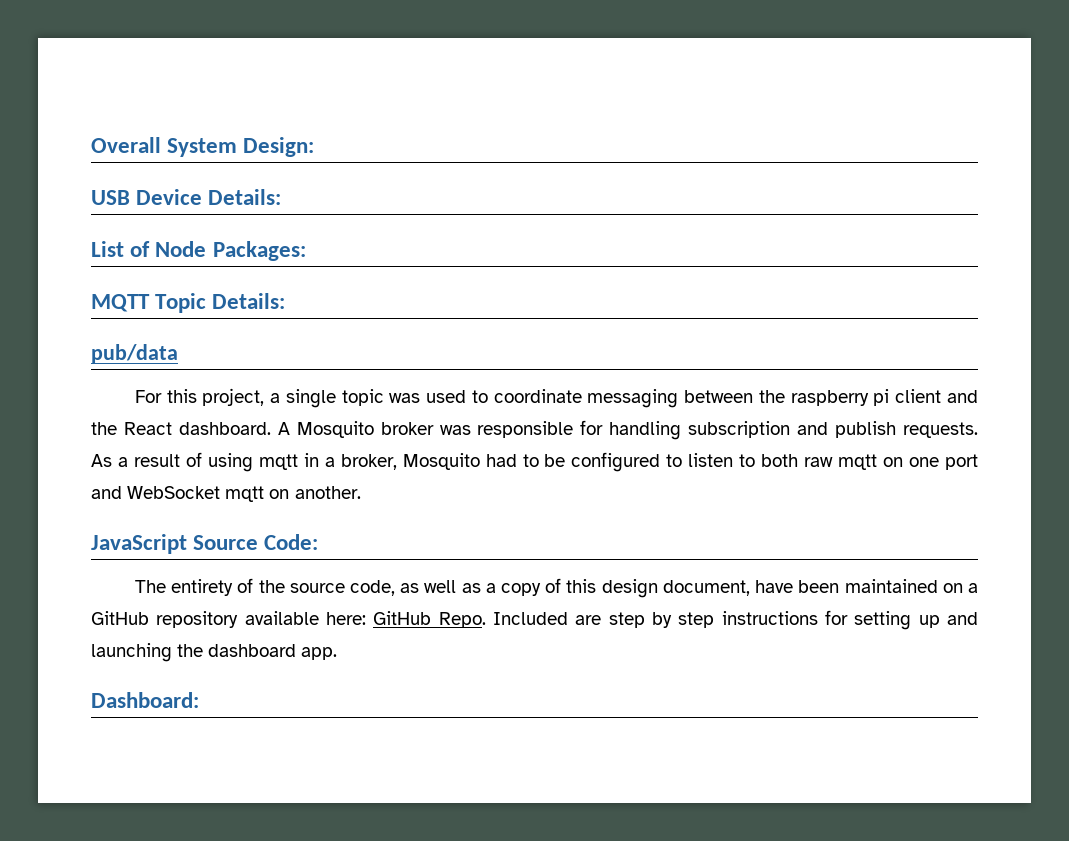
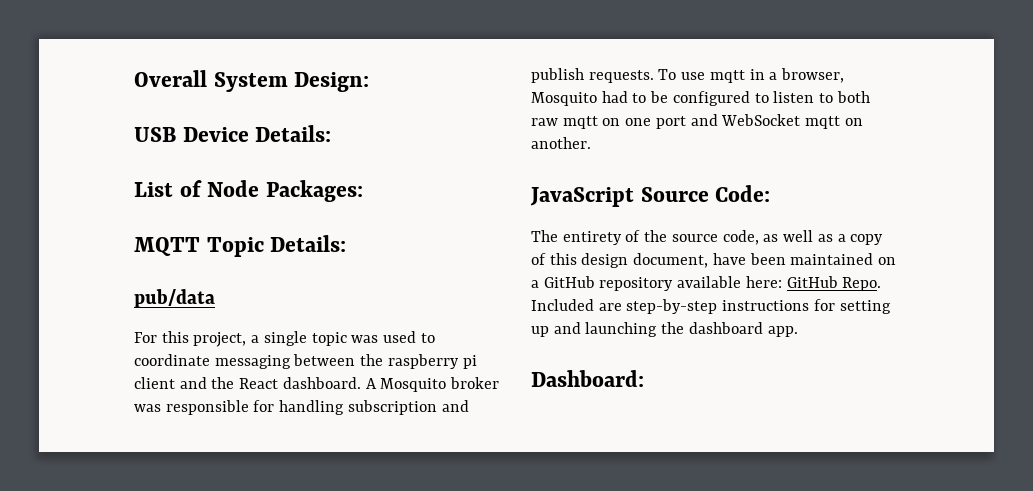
[91,452,253,472] As a result of using -> [658,69,706,80] To use
[340,454,397,470] broker, -> [781,68,845,83] browser,
[608,612,715,628] step by step -> [626,299,718,314] step-by-step

